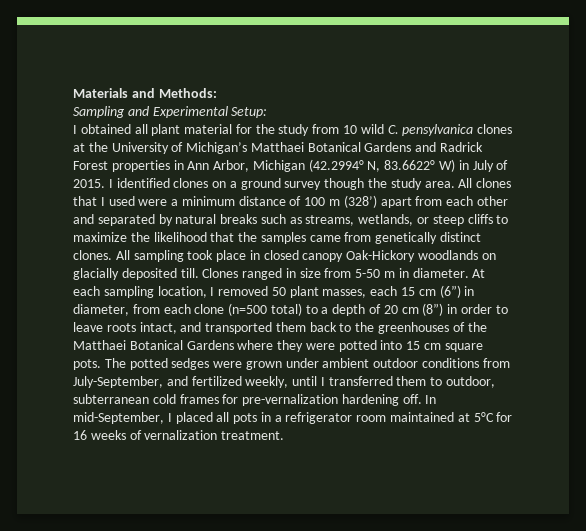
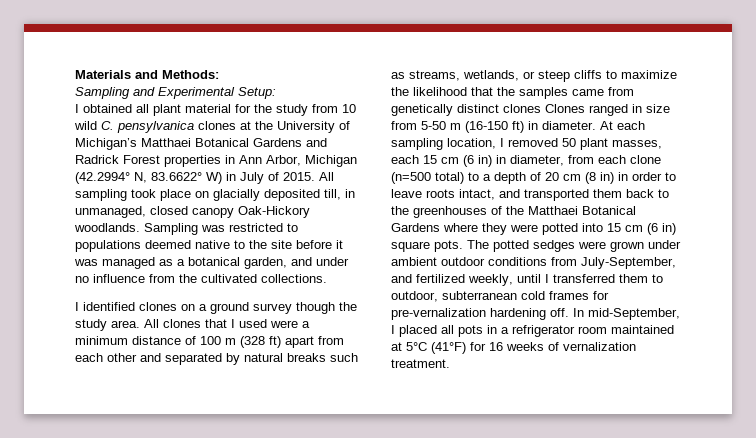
(105, 183) none -> [319,172,334,181] [75,189,355,201] [75,206,310,218] [74,223,298,235] [75,240,343,252] [74,257,349,269] [75,274,327,283] All sampling took place on glacially deposited till, in unmanaged, closed canopy Oak-Hickory woodlands. Sampling was restricted to populations deemed native to the site before it was managed as a botanical garden, and under no influence from the cultivated collections. //
[343,195,377,208] (328’) -> [240,336,281,348] (328 ft)
[73,250,496,262] [73,268,199,280] clones. All sampling took place in closed canopy Oak-Hickory woodlands on glacially deposited till. -> [503,104,541,113] clones
(396, 274) none -> [465,121,524,133] (16-150 ft)
[439,285,461,298] (6”) -> [463,155,492,167] (6 in)
[422,303,444,316] (8”) -> [585,172,614,184] (8 in)
(442, 346) none -> [647,223,676,235] (6 in)
(494, 417) none -> [431,342,466,354] (41°F)

